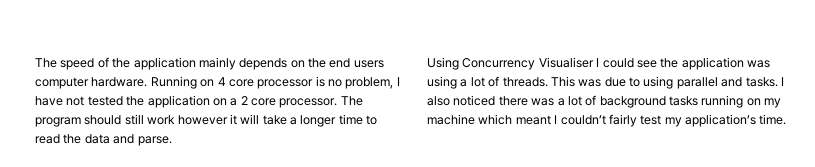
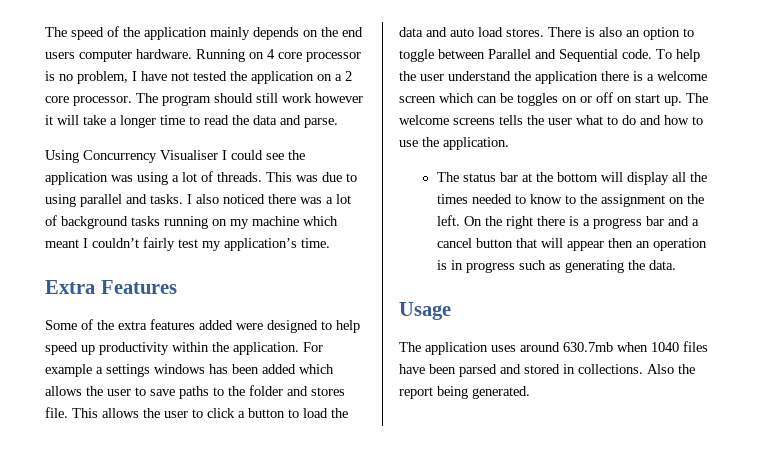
(787, 119) none -> [45,280,177,294] [45,319,360,333] [45,342,323,355] [45,364,334,377] [45,385,345,399] [45,407,348,418] [399,27,694,40] [399,49,700,62] [399,71,707,84] [399,92,708,106] [399,115,703,125] [399,137,509,150] [436,172,707,185] [436,194,704,207] [436,215,699,229] [436,238,707,251] [436,260,676,273] [399,302,451,320] [399,341,708,355] [399,364,695,377] [399,386,530,399] // Extra Features // Some of the extra features added were designed to help speed up productivity within the application. For example a settings windows has been added which allows the user to save paths to the folder and stores file. This allows the user to click a button to load the data and auto load stores. There is also an option to toggle between Parallel and Sequential code. To help the user understand the application there is a welcome screen which can be toggles on or off on start up. The welcome screens tells the user what to do and how to use the application. // The status bar at the bottom will display all the times needed to know to the assignment on the left. On the right there is a progress bar and a cancel button that will appear then an operation is in progress such as generating the data. // Usage // The application uses around 630.7mb when 1040 files have been parsed and stored in collections. Also the report being generated.

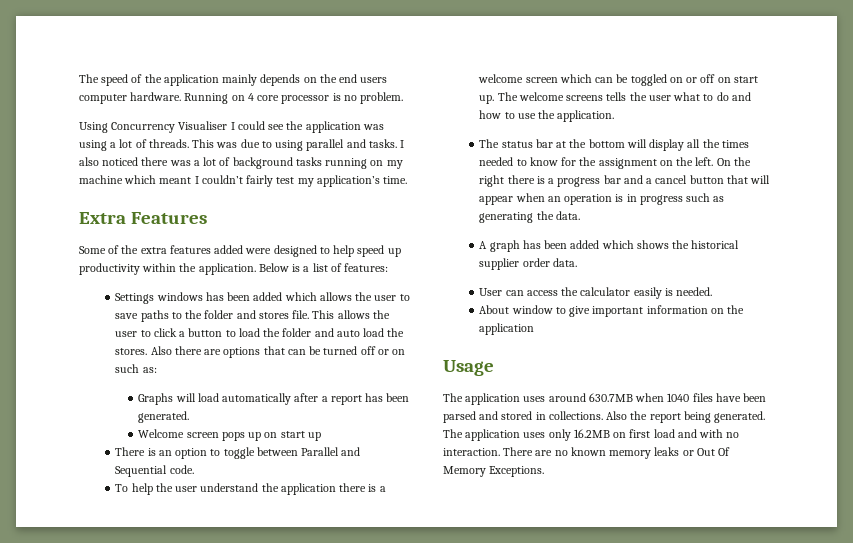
[77,71,352,84] [45,93,363,106] [45,115,338,128] problem, I have not tested the application on a 2 core processor. The program should still work however it will take a longer time to read the data and parse. -> [360,92,404,104] problem.
[303,342,323,352] [45,364,150,377] For example a settings -> [258,263,389,272] [115,293,155,304] Below is a list of features: // Settings
[399,27,423,37] data -> [282,328,312,337] folder
[506,28,544,37] stores. -> [387,328,405,337] [115,346,405,358] [115,364,157,373] [138,393,410,405] [138,411,190,423] [138,429,321,441] the stores. Also there are options that can be turned off or on such as: // Graphs will load automatically after a report has been generated. // Welcome screen pops up on start up //
[599,27,622,37] also -> (156, 452) none
(652, 54) none -> (194, 469) //
[517,93,558,106] toggles -> [630,74,667,86] toggled
[564,195,576,204] to -> [561,157,577,166] for
[607,238,633,248] then -> [515,193,545,202] when
(676, 265) none -> [479,240,740,252] [479,258,577,270] [479,287,713,299] [479,305,745,317] [479,323,535,335] // A graph has been added which shows the historical supplier order data. // User can access the calculator easily is needed. // About window to give important information on the application
[563,342,613,352] 630.7mb -> [588,393,633,402] 630.7MB
(530, 392) none -> [443,429,740,441] [443,447,731,459] [443,466,545,477] The application uses only 16.2MB on first load and with no interaction. There are no known memory leaks or Out Of Memory Exceptions.

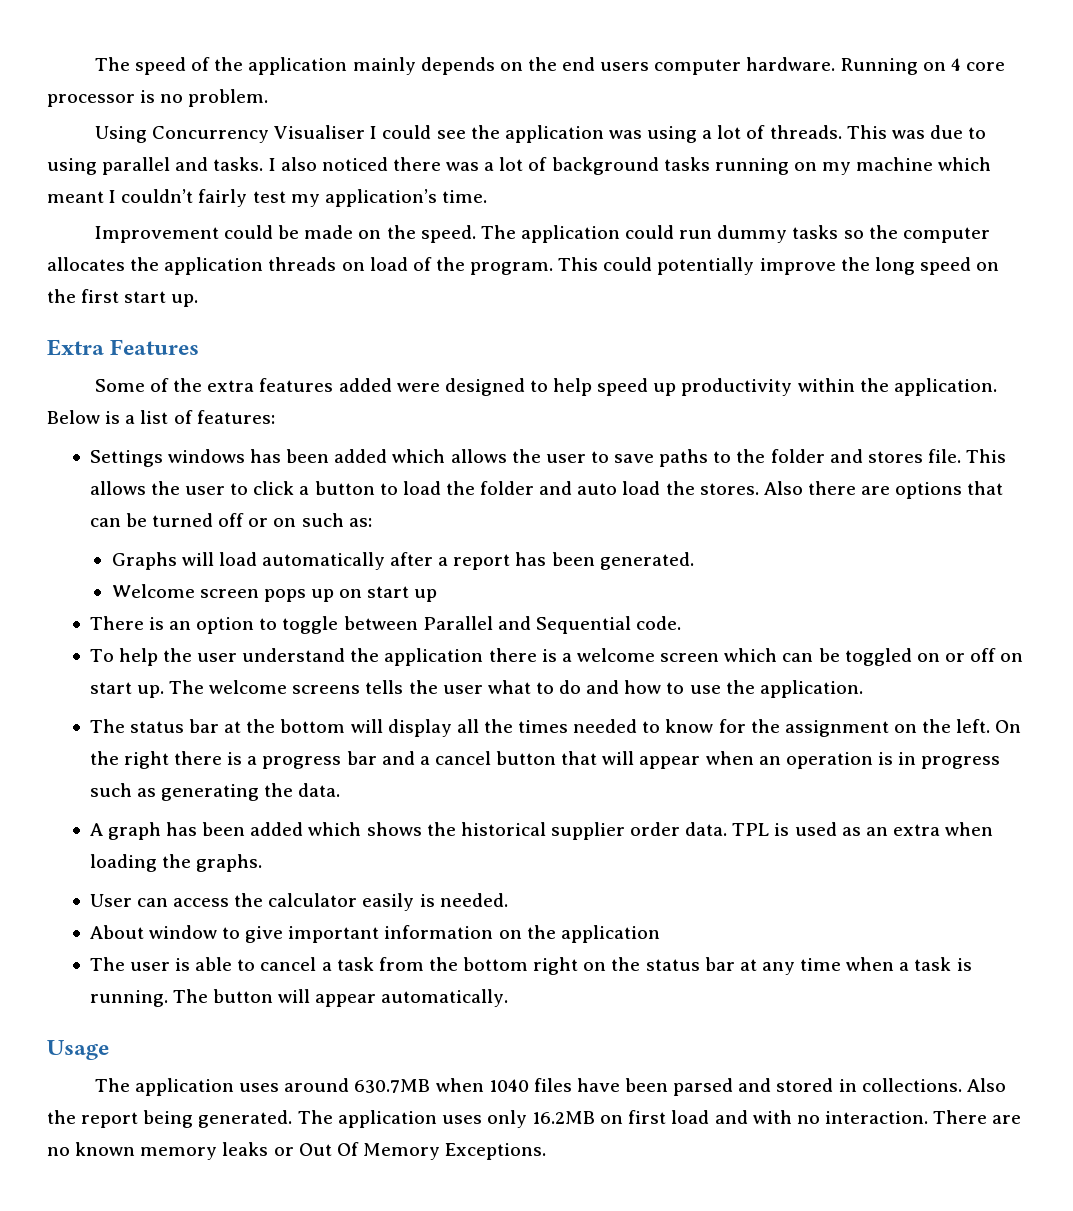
(408, 180) none -> [94,225,990,243] [47,257,1000,275] [47,289,199,307] // Improvement could be made on the speed. The application could run dummy tasks so the computer allocates the application threads on load of the program. This could potentially improve the long speed on the first start up.
(577, 262) none -> [732,822,994,836] [89,854,262,872] TPL is used as an extra when loading the graphs.
(535, 329) none -> [89,957,972,975] [89,989,509,1007] // The user is able to cancel a task from the bottom right on the status bar at any time when a task is running. The button will appear automatically.

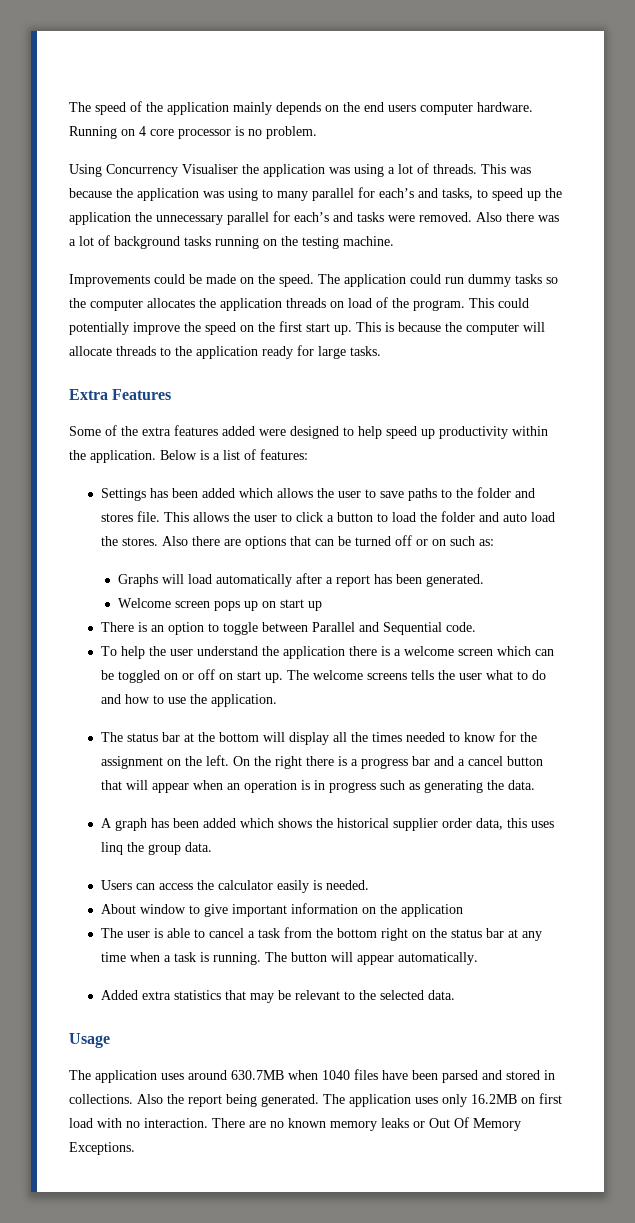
[370,125,466,139] I could see -> (238, 169) none
[929,125,987,139] [47,157,388,175] due to using parallel and tasks. I also noticed -> [69,187,562,201] [69,211,502,225] because the application was using to many parallel for each’s and tasks, to speed up the application the unnecessary parallel for each’s and tasks were removed. Also
[822,157,992,175] [47,189,487,207] [94,226,219,243] my machine which meant I couldn’t fairly test my application’s time. // Improvement -> [281,236,394,249] [69,274,150,287] the testing machine. // Improvements
[874,257,915,275] long -> (201, 327) none
(199, 300) none -> [356,322,545,335] [69,345,381,359] This is because the computer will allocate threads to the application ready for large tasks.
[167,449,245,463] windows -> (146, 494) none
[685,822,994,836] [89,854,262,872] [89,894,132,907] data. TPL is used as an extra when loading the graphs. // User -> [475,818,554,830] [100,842,212,855] [100,880,132,890] data, this uses linq the group data. // Users
(509, 998) none -> [100,990,455,1003] // Added extra statistics that may be relevant to the selected data.
[714,1110,748,1124] and -> (93, 1123) none

